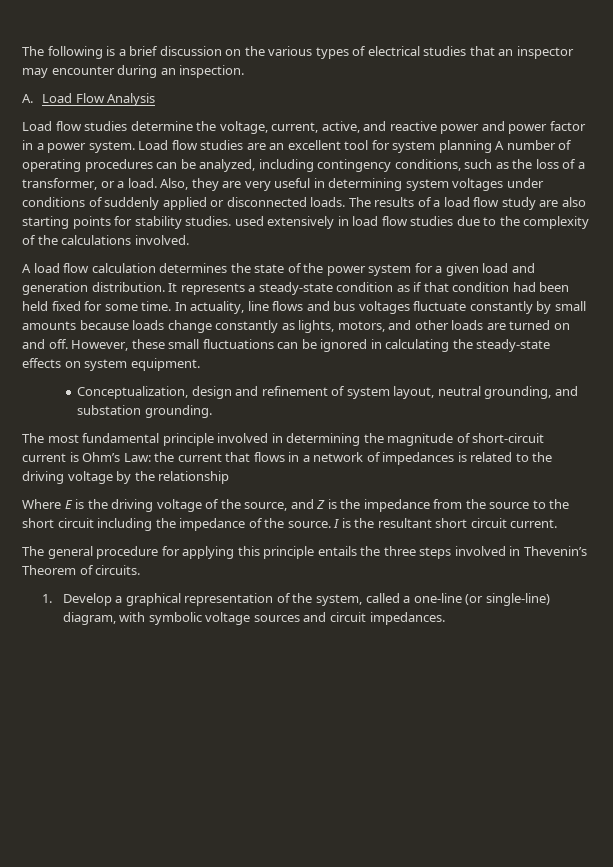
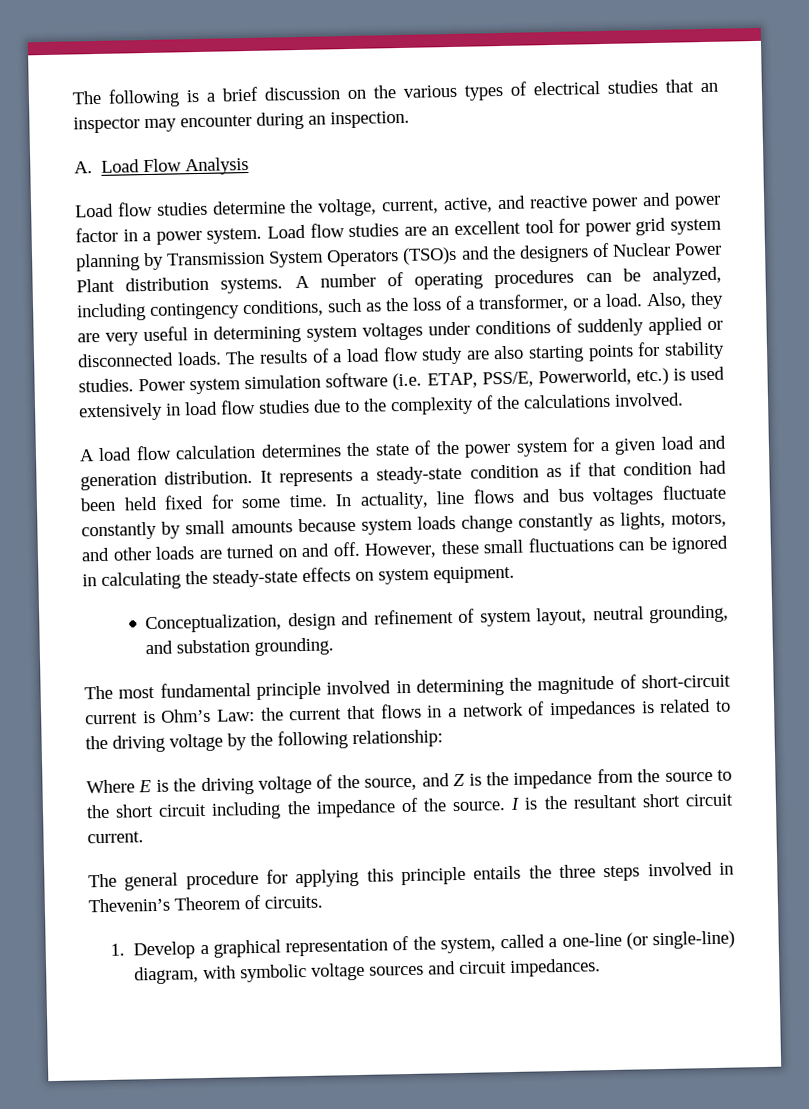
[392,140,492,153] system planning -> [584,217,723,237] [76,242,722,272] [76,276,284,294] power grid system planning by Transmission System Operators (TSO)s and the designers of Nuclear Power Plant distribution systems.
(232, 221) none -> [138,367,686,395] Power system simulation software (i.e. ETAP, PSS/E, Powerworld, etc.) is
(129, 325) none -> [360,518,413,535] system
[158,471,230,484] relationship -> [277,729,443,750] following relationship:

